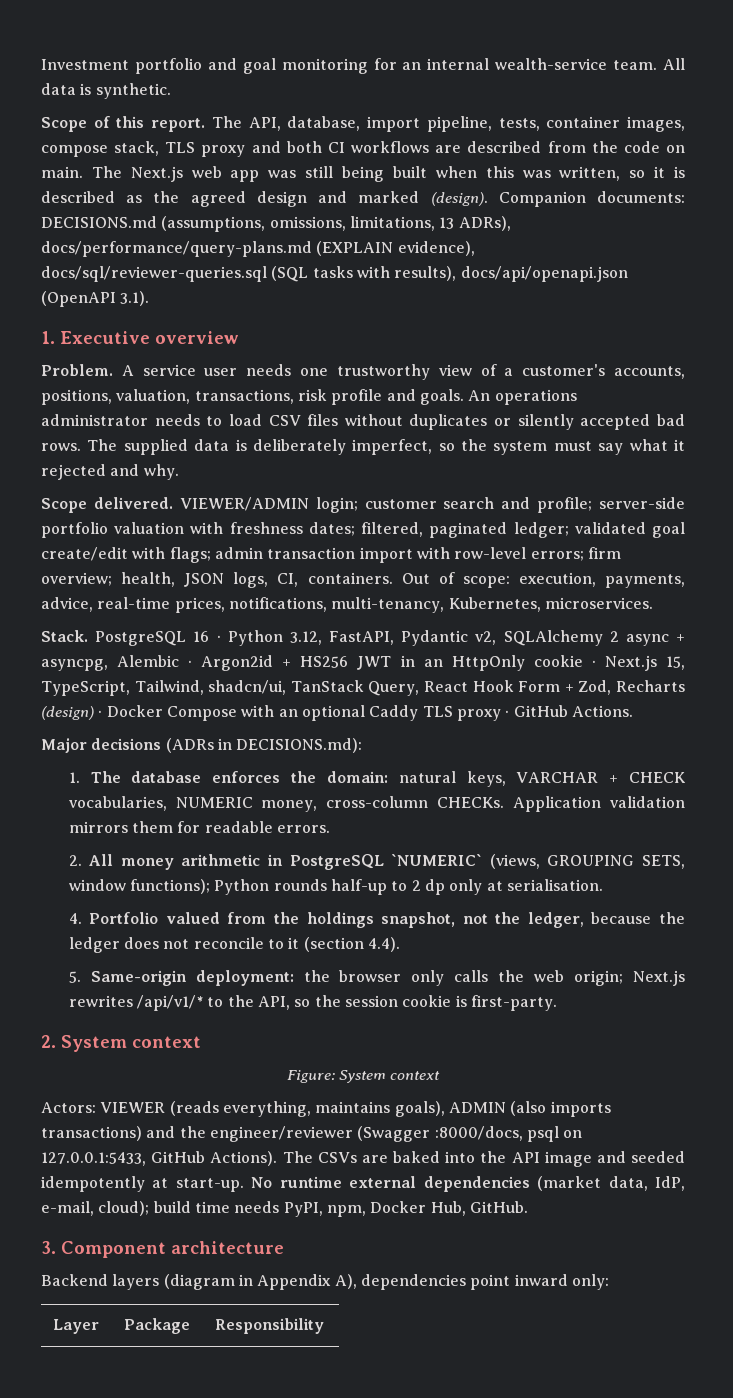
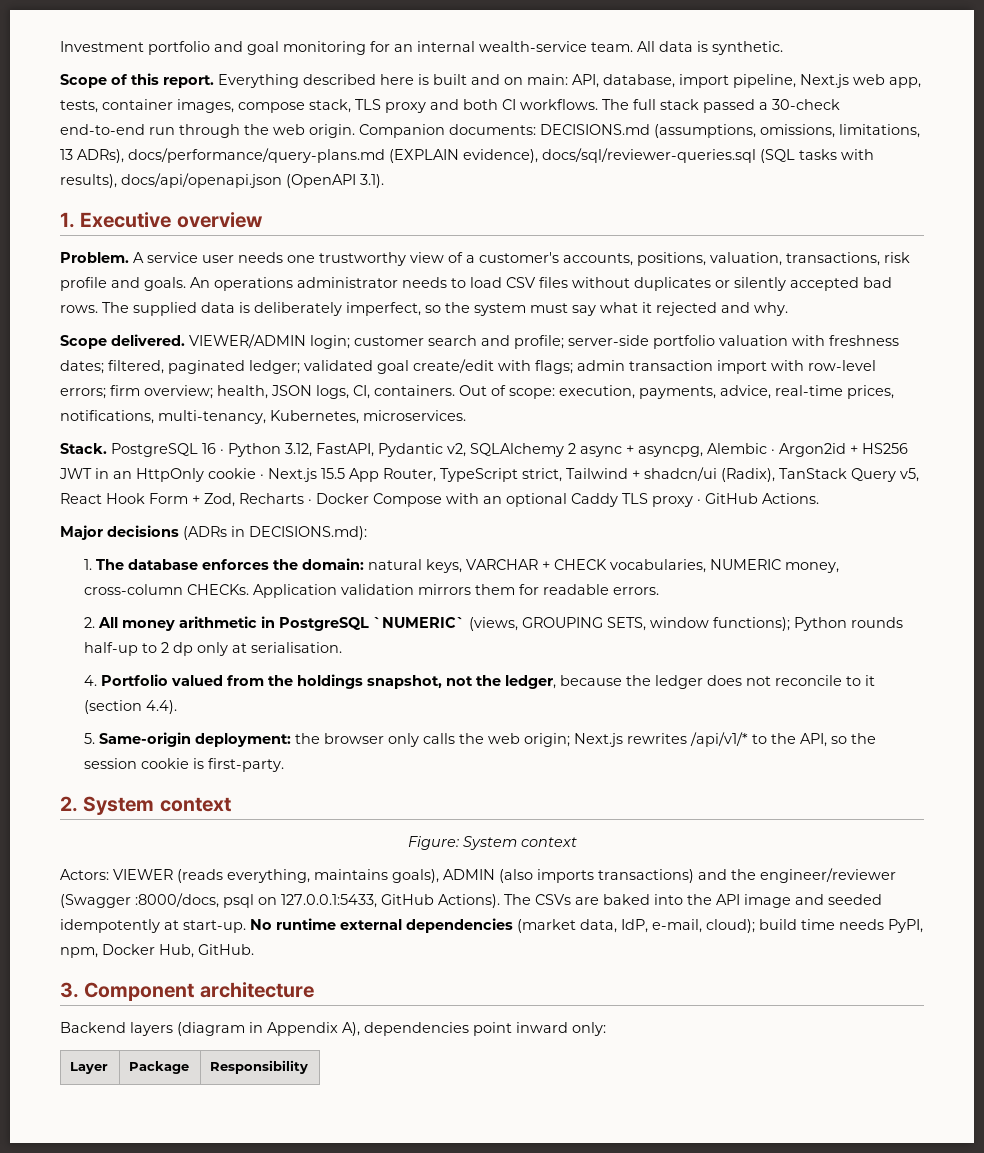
[211,116,242,128] The -> [218,74,568,88] Everything described here is built and on main:
(492, 124) none -> [800,74,921,88] Next.js web app,
[351,141,685,153] [41,166,686,182] [41,191,488,207] workflows are described from the code on main. The Next.js web app was still being built when this was written, so it is described as the agreed design and marked (design). -> [520,99,840,113] [60,124,355,138] workflows. The full stack passed a 30-check end-to-end run through the web origin.
[666,656,686,670] [41,680,420,696] 15, TypeScript, Tailwind, shadcn/ui, TanStack Query, -> [321,467,919,482] 15.5 App Router, TypeScript strict, Tailwind + shadcn/ui (Radix), TanStack Query v5,
[41,706,94,720] (design) -> (304, 498) none

